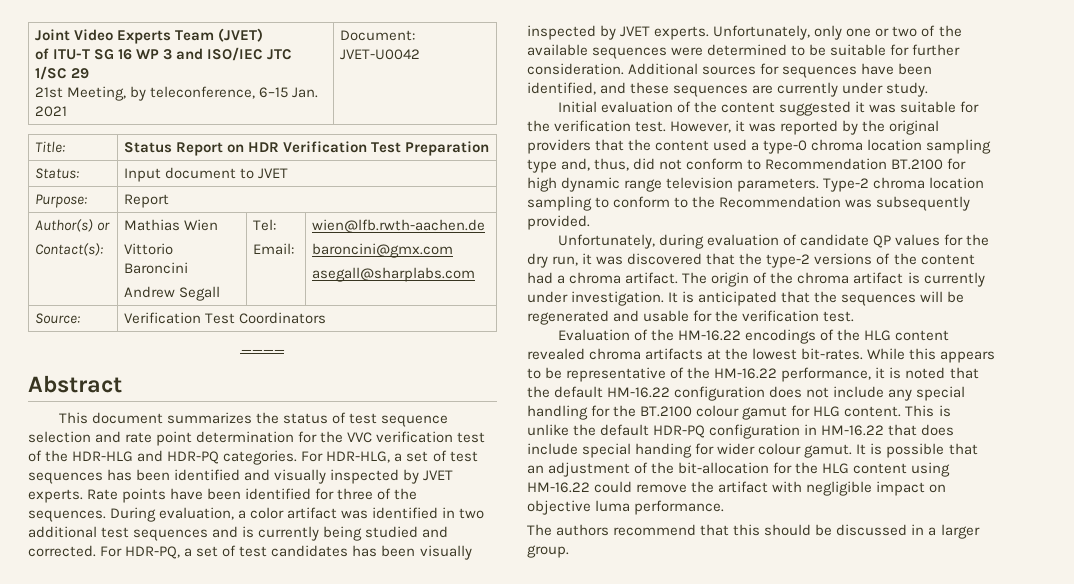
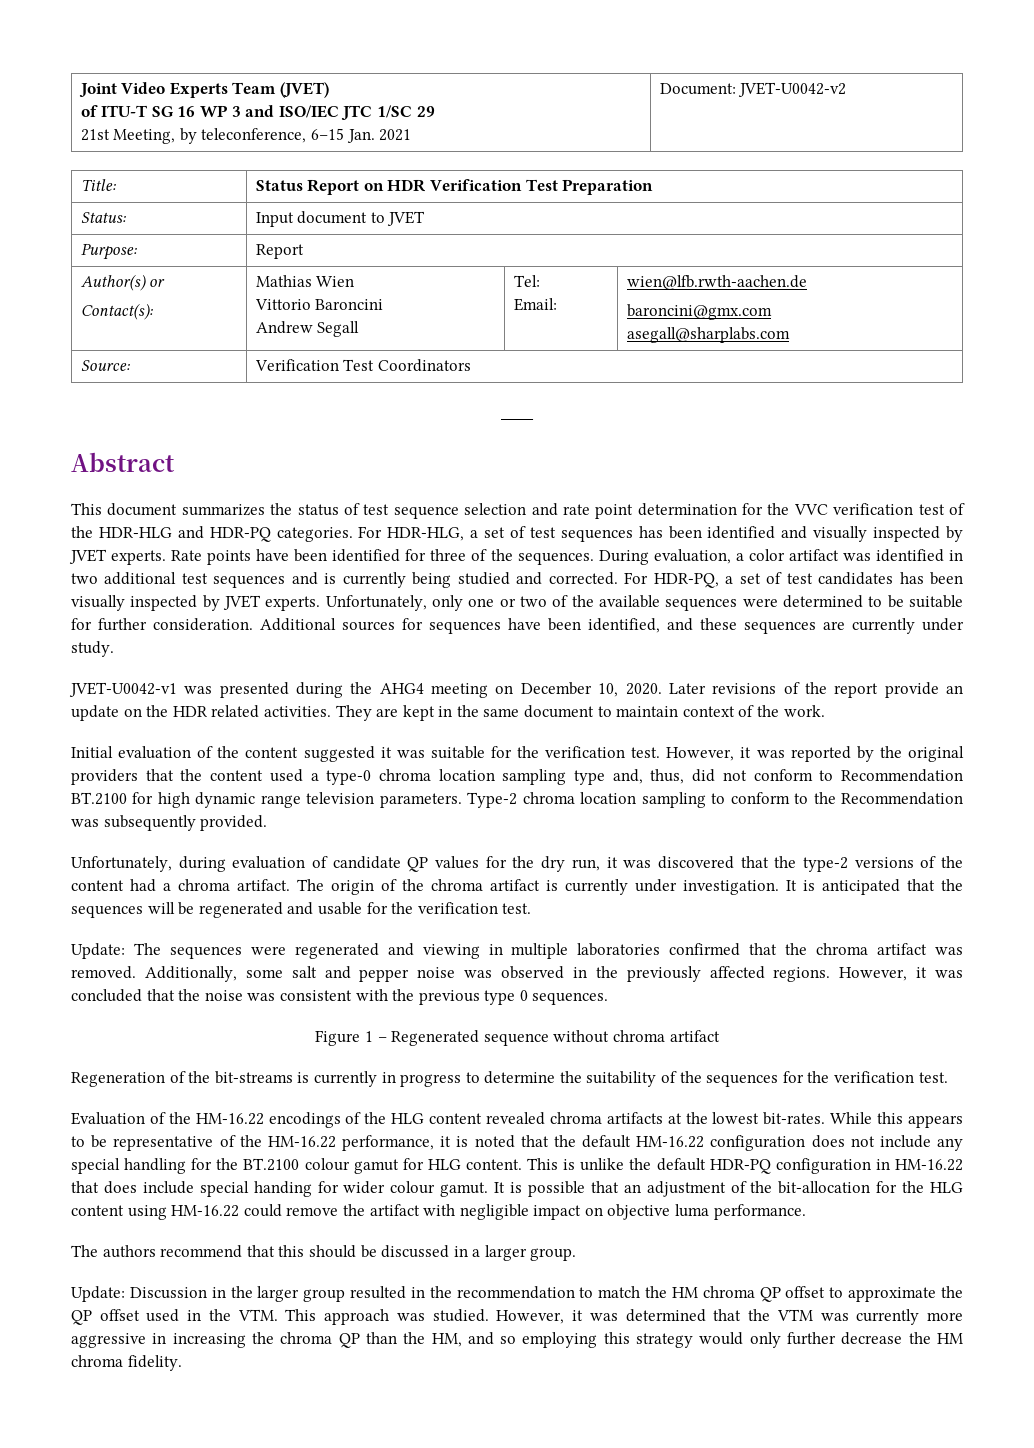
[339,49,420,60] JVET-U0042 -> [738,82,847,97] JVET-U0042-v2
(929, 89) none -> [69,682,964,698] [71,705,825,721] // JVET-U0042-v1 was presented during the AHG4 meeting on December 10, 2020. Later revisions of the report provide an update on the HDR related activities. They are kept in the same document to maintain context of the work.
(855, 316) none -> [71,943,963,959] [71,966,963,982] [71,989,609,1005] [315,1030,720,1046] [71,1071,948,1087] // Update: The sequences were regenerated and viewing in multiple laboratories confirmed that the chroma artifact was removed. Additionally, some salt and pepper noise was observed in the previously affected regions. However, it was concluded that the noise was consistent with the previous type 0 sequences. // Figure 1 – Regenerated sequence without chroma artifact // Regeneration of the bit-streams is currently in progress to determine the suitability of the sequences for the verification test.
(569, 551) none -> [71,1286,964,1302] [71,1309,963,1325] [71,1332,963,1348] [71,1355,182,1371] // Update: Discussion in the larger group resulted in the recommendation to match the HM chroma QP offset to approximate the QP offset used in the VTM. This approach was studied. However, it was determined that the VTM was currently more aggressive in increasing the chroma QP than the HM, and so employing this strategy would only further decrease the HM chroma fidelity.

